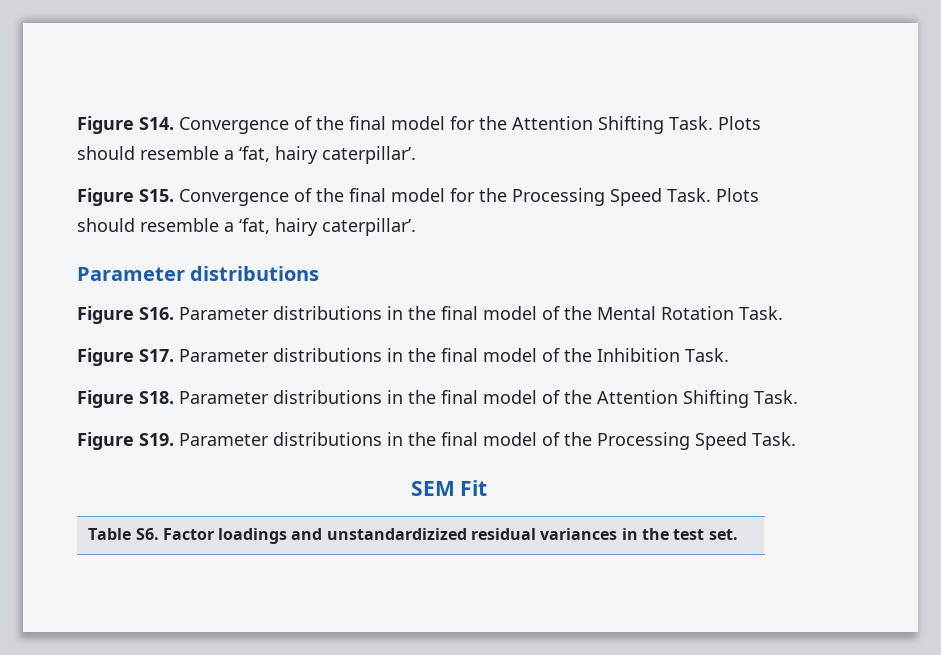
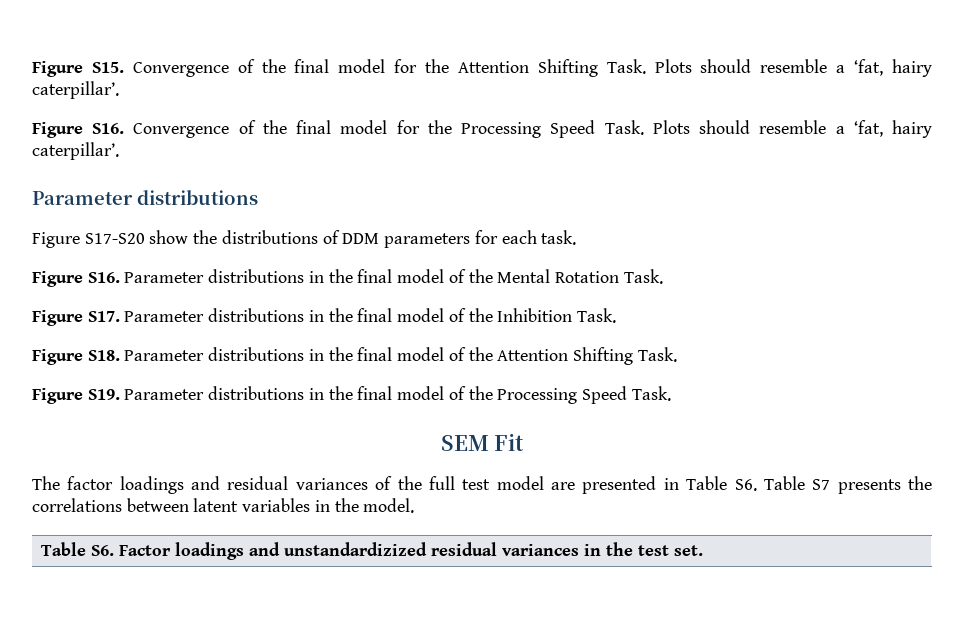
[77,116,174,134] Figure S14. -> [32,61,124,77] Figure S15.
[139,189,174,202] S15. -> [92,123,125,134] S16.
(320, 273) none -> [32,230,577,248] // Figure S17-S20 show the distributions of DDM parameters for each task.
(488, 488) none -> [32,476,932,494] [32,498,415,513] // The factor loadings and residual variances of the full test model are presented in Table S6. Table S7 presents the correlations between latent variables in the model.

